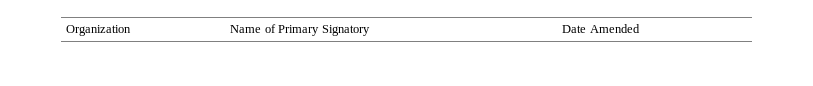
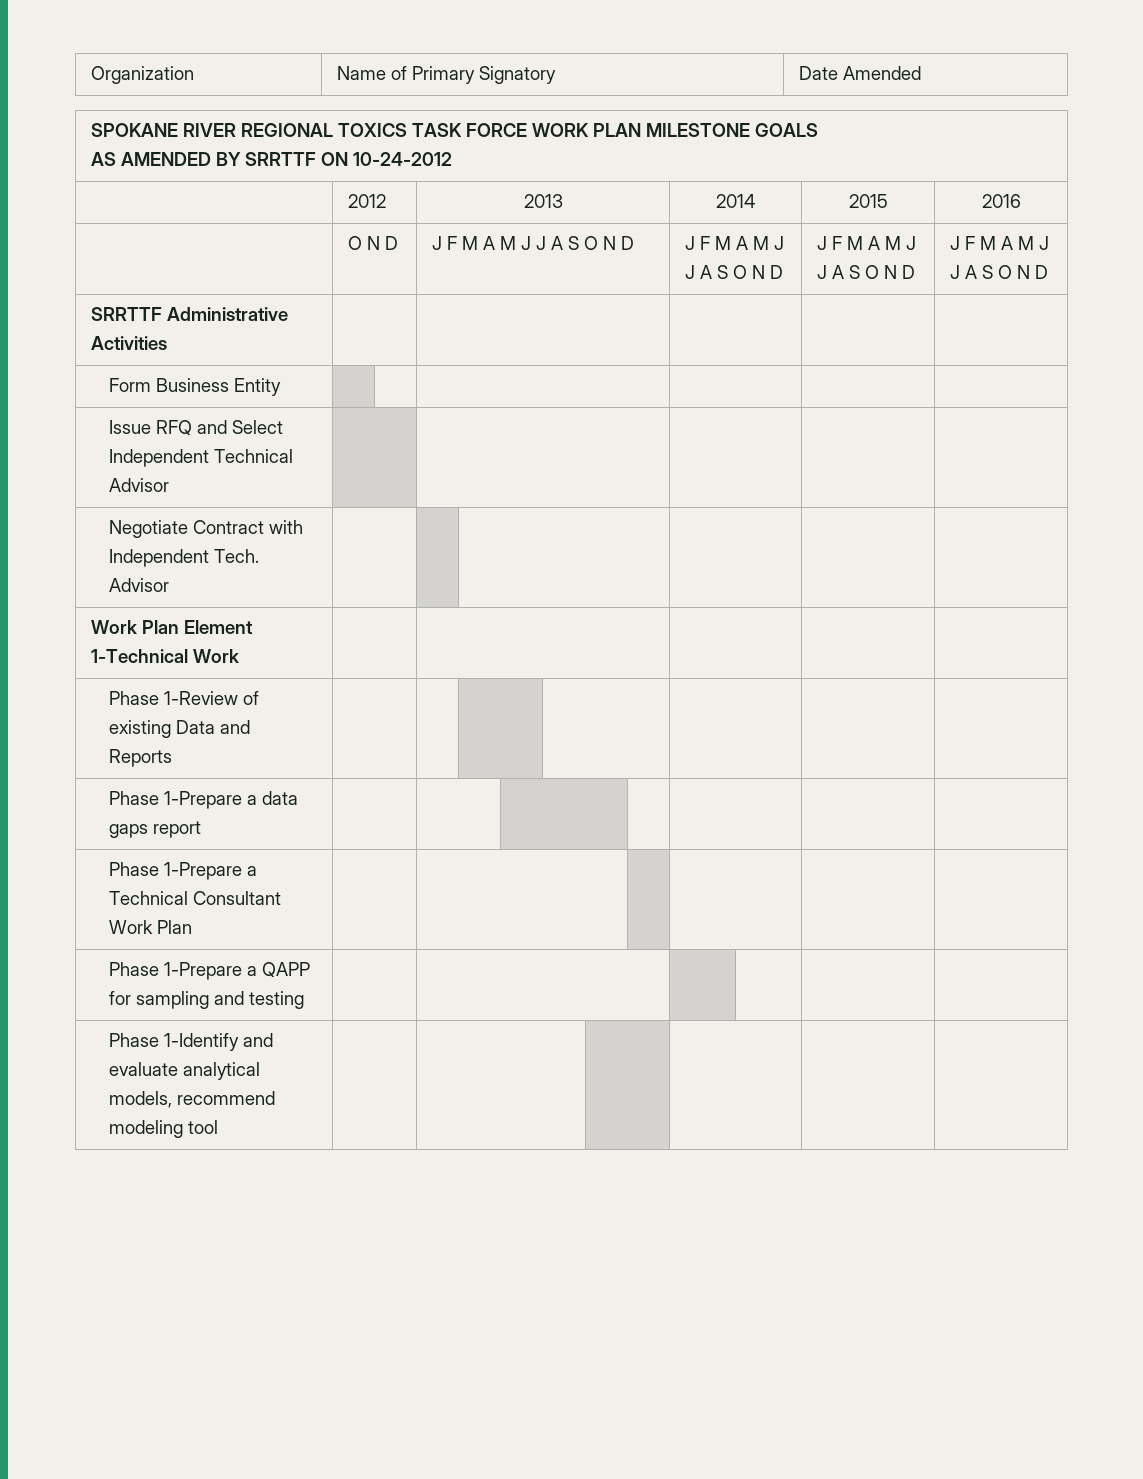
(640, 28) none -> [90,123,818,137] [90,152,452,166] [347,194,386,208] [523,194,563,208] [716,194,755,208] [848,194,888,208] [981,194,1021,208] [347,236,398,250] [431,236,634,250] [684,236,784,250] [684,265,783,279] [816,236,916,250] [816,265,915,279] [949,236,1049,250] [949,265,1048,279] [90,307,288,321] [90,336,167,350] [108,378,281,396] [108,420,283,436] [108,449,293,467] [108,478,169,492] [108,520,303,538] [108,549,259,567] [108,578,169,592] [90,620,253,634] [90,649,239,663] [108,691,259,705] [108,720,250,738] [108,749,172,767] [108,791,298,809] [108,821,201,838] [108,862,257,880] [108,891,281,905] [108,920,192,934] [108,962,310,980] [108,991,304,1009] [108,1033,273,1051] [108,1062,260,1080] [108,1091,275,1108] [108,1120,218,1138] // SPOKANE RIVER REGIONAL TOXICS TASK FORCE WORK PLAN MILESTONE GOALS // AS AMENDED BY SRRTTF ON 10-24-2012 // | 2012 | 2013 | 2014 | 2015 | 2016 // | O N D | J F M A M J J A S O N D | J F M A M J J A S O N D | J F M A M J J A S O N D | J F M A M J J A S O N D // SRRTTF Administrative Activities | | | | | // Form Business Entity | | | | | | // Issue RFQ and Select Independent Technical Advisor | | | | | // Negotiate Contract with Independent Tech. Advisor | | | | | | // Work Plan Element 1-Technical Work | | | | | // Phase 1-Review of existing Data and Reports | | | | | | | // Phase 1-Prepare a data gaps report | | | | | | | // Phase 1-Prepare a Technical Consultant Work Plan | | | | | | // Phase 1-Prepare a QAPP for sampling and testing | | | | | | // Phase 1-Identify and evaluate analytical models, recommend modeling tool | | | | | |

